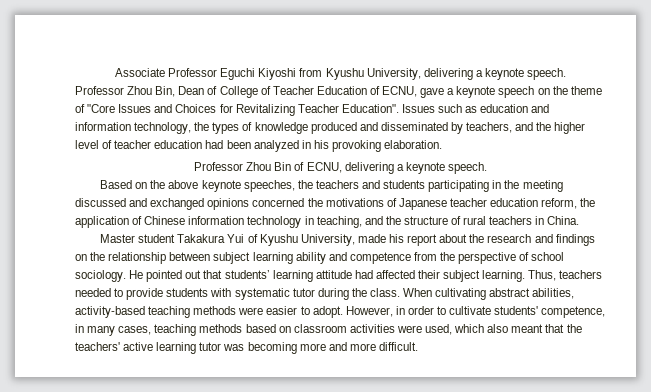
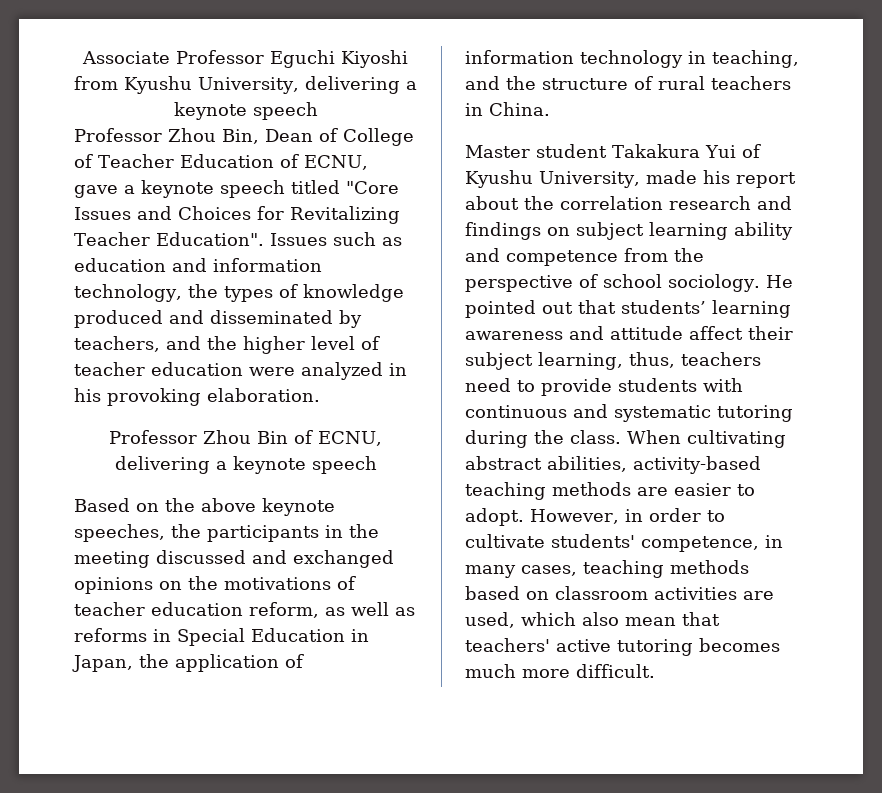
[527,68,567,80] speech. -> [252,102,318,120] speech
[537,86,602,95] [75,104,85,113] on the theme of -> [291,180,340,194] titled
[205,140,251,149] had been -> [249,367,295,376] were
[447,162,487,174] speech. -> [311,456,377,474] speech
[315,180,490,192] teachers and students participating -> [207,525,319,542] participants
[252,198,305,207] concerned -> [159,581,182,590] on
[398,198,447,210] Japanese -> (356, 583) none
(578, 203) none -> [325,602,415,616] [74,628,369,646] [72,655,133,672] as well as reforms in Special Education in Japan,
[144,216,186,225] Chinese -> (304, 661) none
(485, 238) none -> [560,196,663,210] correlation
[90,252,211,264] the relationship between -> (570, 231) none
[315,270,603,282] [75,288,315,300] attitude had affected their subject learning. Thus, teachers needed to provide students with systematic tutor -> [465,326,793,340] [465,352,761,370] [465,378,743,396] [465,404,793,422] awareness and attitude affect their subject learning, thus, teachers need to provide students with continuous and systematic tutoring
[238,307,264,315] were -> [637,487,668,496] are
[396,325,422,333] were -> [743,591,774,600] are
[511,324,582,333] [75,342,347,354] meant that the teachers' active learning tutor was becoming more and -> [625,612,720,626] [465,638,780,656] [465,664,516,678] mean that teachers' active tutoring becomes much

